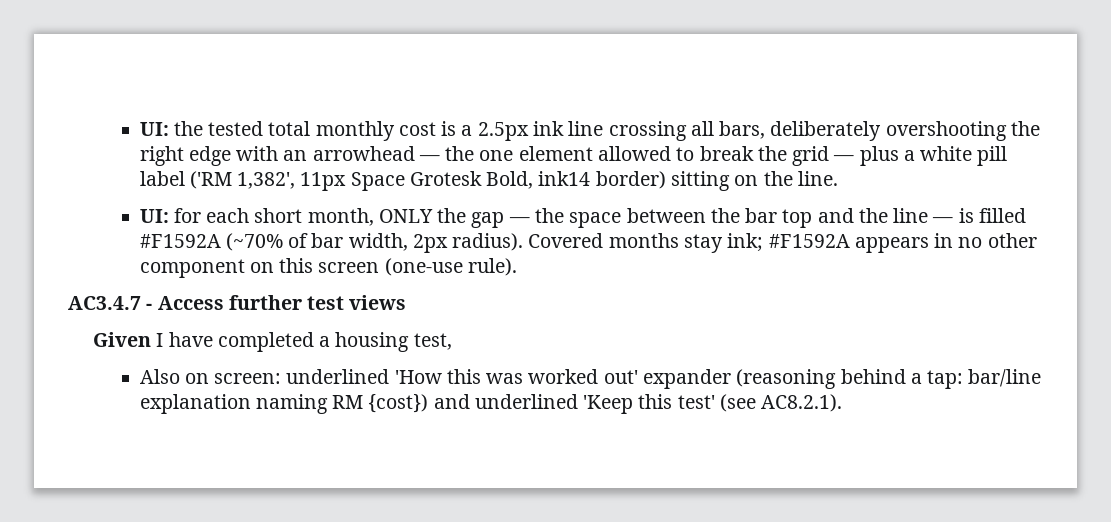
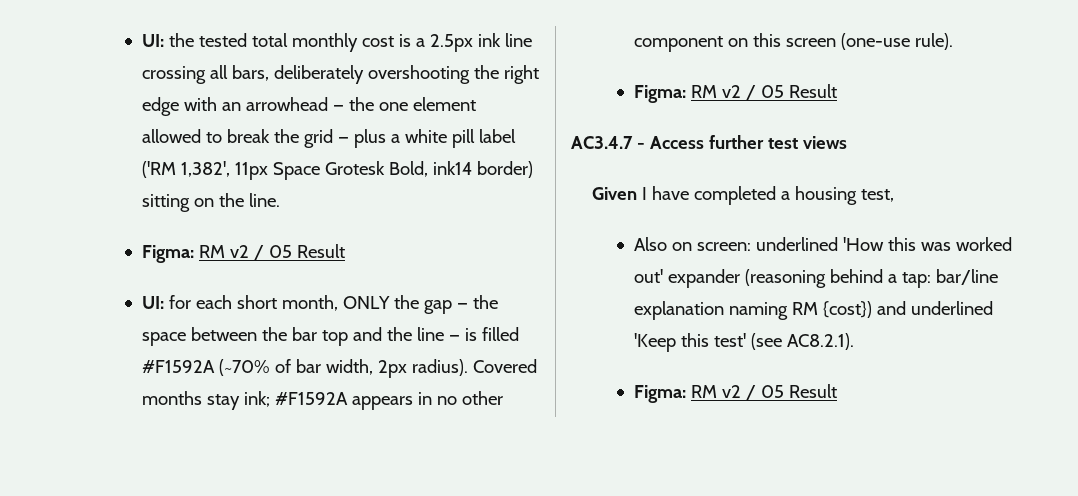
(838, 178) none -> [141,244,345,263] // Figma: RM v2 / 05 Result
(517, 267) none -> [633,84,837,103] // Figma: RM v2 / 05 Result
(843, 403) none -> [633,384,837,403] // Figma: RM v2 / 05 Result

